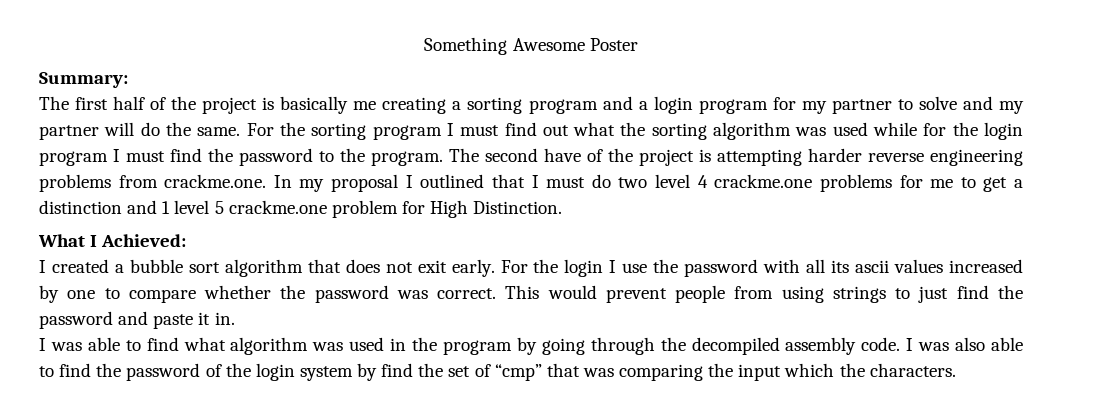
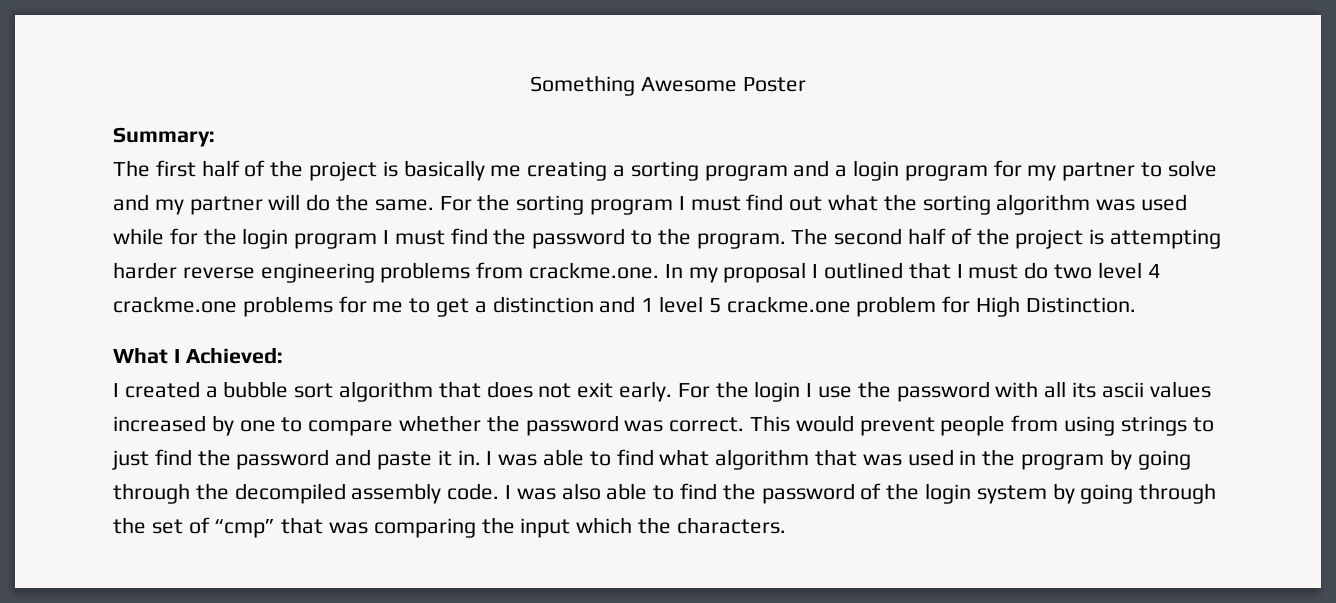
[544,148,581,162] have -> [908,228,947,245] half
(235, 318) // -> (481, 457) none
(309, 346) none -> [815,449,858,466] that
[381,363,414,377] find -> [1080,483,1217,504] going through

